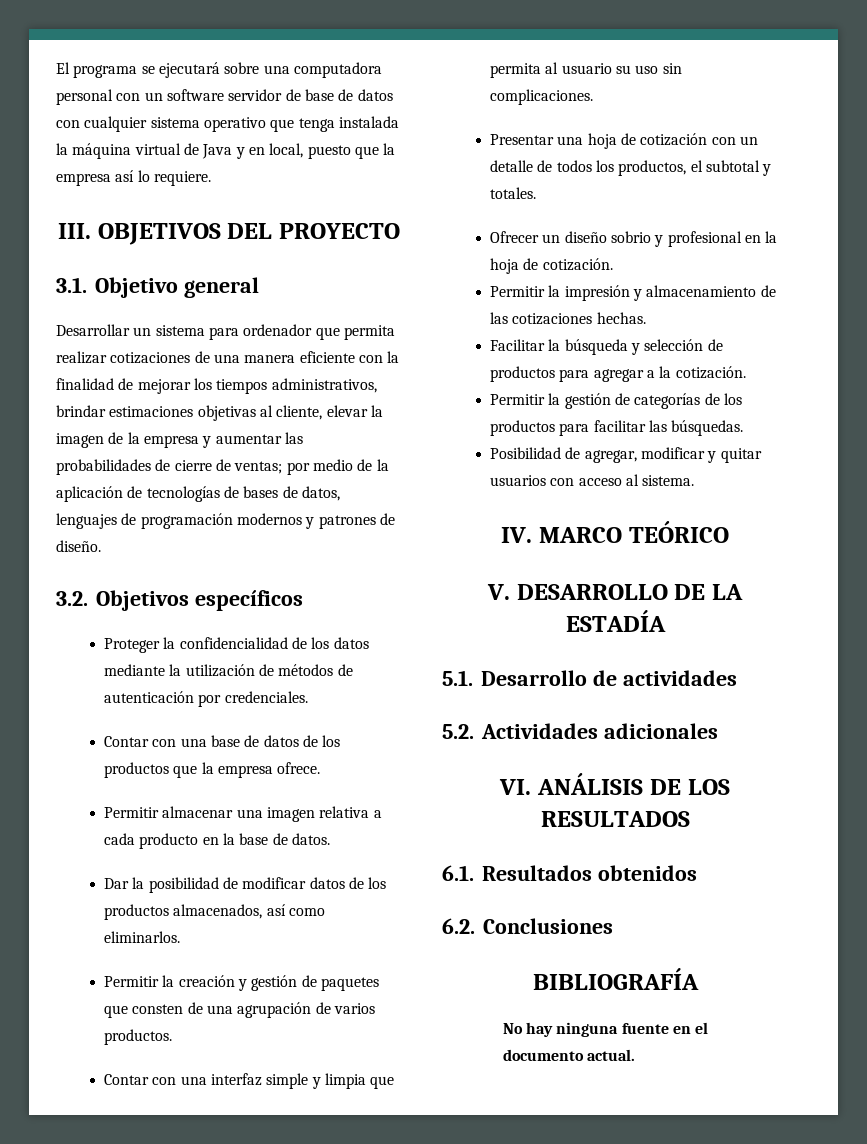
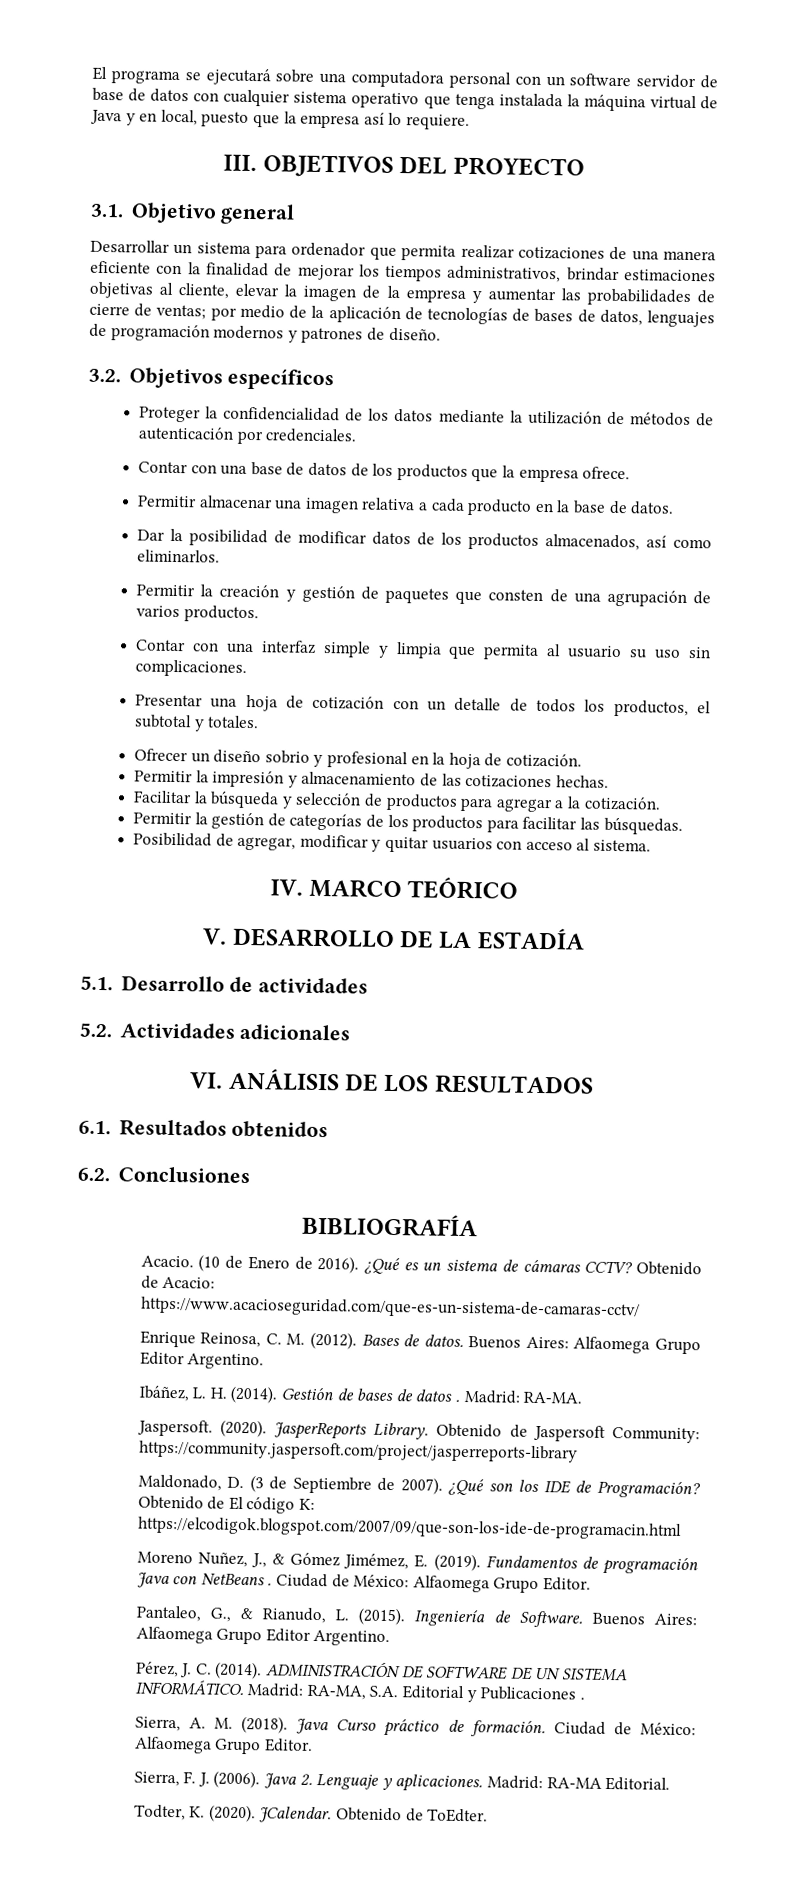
[502,1022,709,1037] [502,1049,635,1061] No hay ninguna fuente en el documento actual. -> [140,1254,702,1276] [140,1275,216,1289] [139,1296,640,1320] [139,1330,701,1355] [139,1351,265,1370] [138,1385,583,1404] [136,1419,700,1444] [138,1440,578,1463] [137,1474,701,1499] [137,1495,315,1514] [136,1516,682,1540] [136,1551,698,1576] [136,1571,591,1594] [135,1605,697,1628] [135,1626,391,1647] [135,1660,628,1682] [134,1679,585,1703] [134,1715,696,1738] [134,1736,313,1755] [133,1770,671,1793] [133,1804,489,1824] Acacio. (10 de Enero de 2016). ¿Qué es un sistema de cámaras CCTV? Obtenido de Acacio: https://www.acacioseguridad.com/que-es-un-sistema-de-camaras-cctv/ // Enrique Reinosa, C. M. (2012). Bases de datos. Buenos Aires: Alfaomega Grupo Editor Argentino. // Ibáñez, L. H. (2014). Gestión de bases de datos . Madrid: RA-MA. // Jaspersoft. (2020). JasperReports Library. Obtenido de Jaspersoft Community: https://community.jaspersoft.com/project/jasperreports-library // Maldonado, D. (3 de Septiembre de 2007). ¿Qué son los IDE de Programación? Obtenido de El código K: https://elcodigok.blogspot.com/2007/09/que-son-los-ide-de-programacin.html // Moreno Nuñez, J., & Gómez Jimémez, E. (2019). Fundamentos de programación Java con NetBeans . Ciudad de México: Alfaomega Grupo Editor. // Pantaleo, G., & Rianudo, L. (2015). Ingeniería de Software. Buenos Aires: Alfaomega Grupo Editor Argentino. // Pérez, J. C. (2014). ADMINISTRACIÓN DE SOFTWARE DE UN SISTEMA INFORMÁTICO. Madrid: RA-MA, S.A. Editorial y Publicaciones . // Sierra, A. M. (2018). Java Curso práctico de formación. Ciudad de México: Alfaomega Grupo Editor. // Sierra, F. J. (2006). Java 2. Lenguaje y aplicaciones. Madrid: RA-MA Editorial. // Todter, K. (2020). JCalendar. Obtenido de ToEdter.

